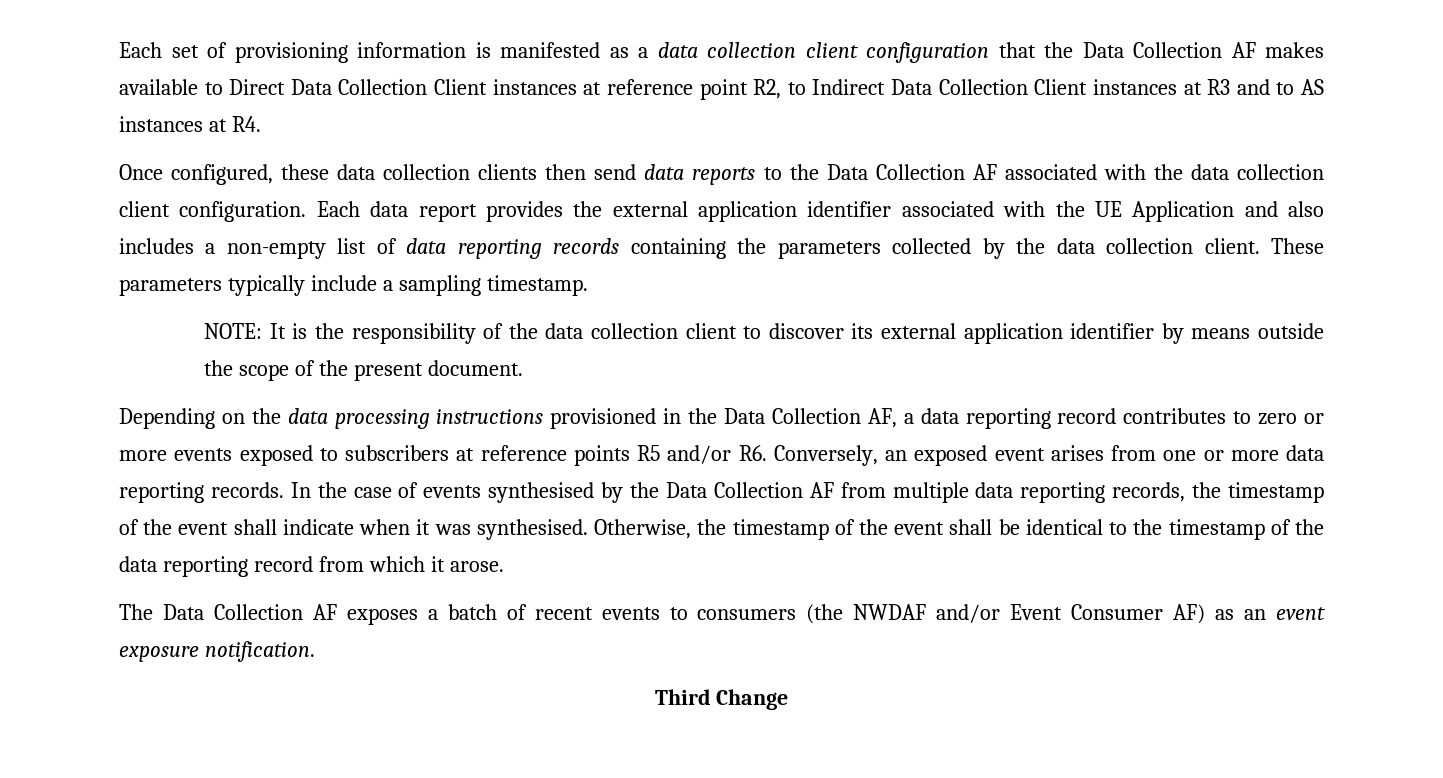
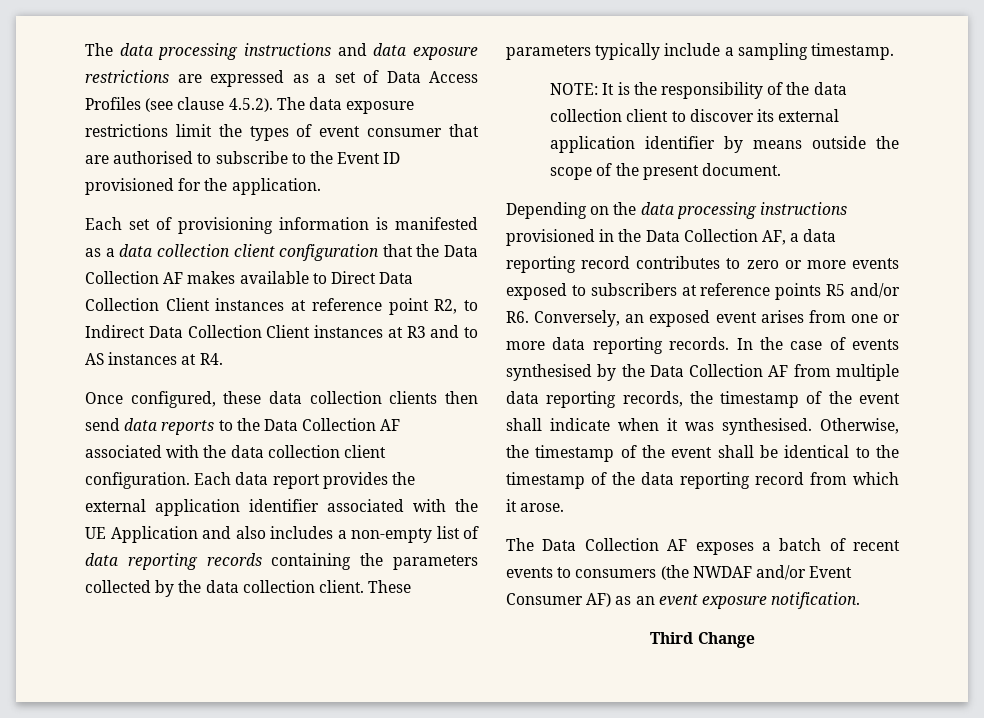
(119, 50) none -> [85,43,478,60] [85,70,478,87] [85,97,415,114] [85,124,479,141] [85,151,401,164] [85,178,321,195] The data processing instructions and data exposure restrictions are expressed as a set of Data Access Profiles (see clause 4.5.2). The data exposure restrictions limit the types of event consumer that are authorised to subscribe to the Event ID provisioned for the application. //

